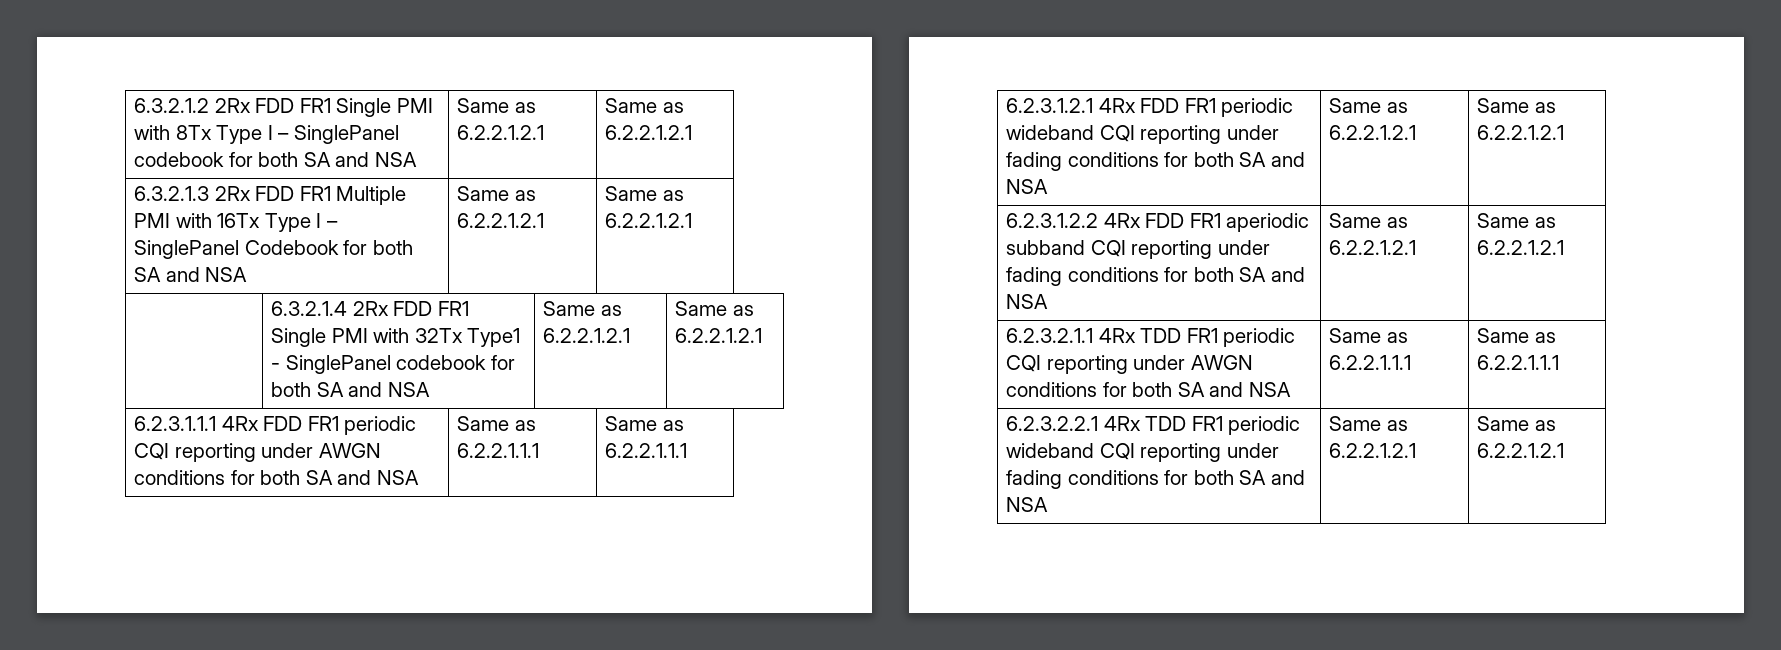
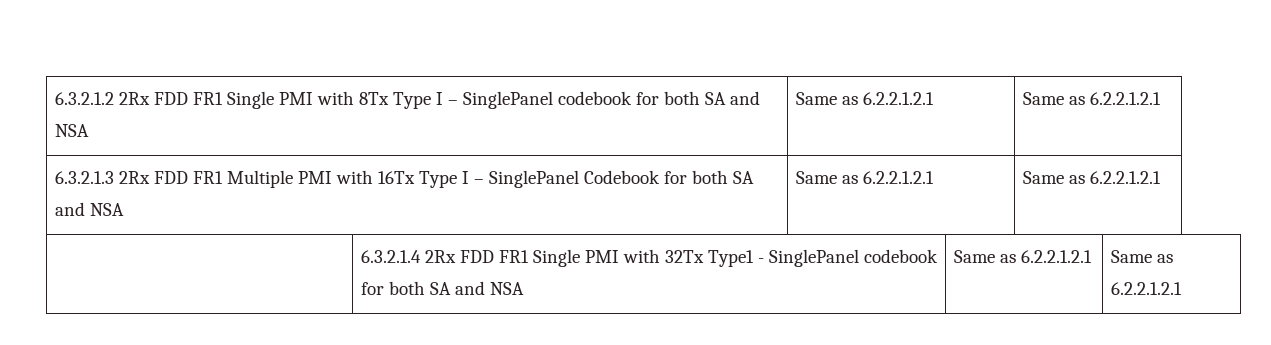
[134,416,417,435] [134,443,381,462] [134,470,419,485] [457,416,536,431] [457,443,540,458] [605,416,684,431] [605,443,688,458] [1006,98,1294,117] [1006,125,1279,144] [1006,152,1305,171] [1006,179,1049,194] [1329,98,1408,113] [1329,125,1417,140] [1477,98,1556,113] [1477,125,1565,140] [1006,213,1310,232] [1006,240,1270,259] [1006,267,1305,286] [1006,294,1049,309] [1329,213,1408,228] [1329,240,1417,255] [1477,213,1556,228] [1477,240,1565,255] [1006,328,1296,347] [1006,355,1253,374] [1006,382,1291,397] [1329,328,1408,343] [1329,355,1412,370] [1477,328,1556,343] [1477,355,1560,370] [1006,416,1301,435] [1006,443,1279,462] [1006,470,1305,489] [1006,497,1049,512] [1329,416,1408,431] [1329,443,1417,458] [1477,416,1556,431] [1477,443,1565,458] // 6.2.3.1.1.1 4Rx FDD FR1 periodic CQI reporting under AWGN conditions for both SA and NSA | Same as 6.2.2.1.1.1 | Same as 6.2.2.1.1.1 // 6.2.3.1.2.1 4Rx FDD FR1 periodic wideband CQI reporting under fading conditions for both SA and NSA | Same as 6.2.2.1.2.1 | Same as 6.2.2.1.2.1 // 6.2.3.1.2.2 4Rx FDD FR1 aperiodic subband CQI reporting under fading conditions for both SA and NSA | Same as 6.2.2.1.2.1 | Same as 6.2.2.1.2.1 // 6.2.3.2.1.1 4Rx TDD FR1 periodic CQI reporting under AWGN conditions for both SA and NSA | Same as 6.2.2.1.1.1 | Same as 6.2.2.1.1.1 // 6.2.3.2.2.1 4Rx TDD FR1 periodic wideband CQI reporting under fading conditions for both SA and NSA | Same as 6.2.2.1.2.1 | Same as 6.2.2.1.2.1 -> (1183, 288) none

